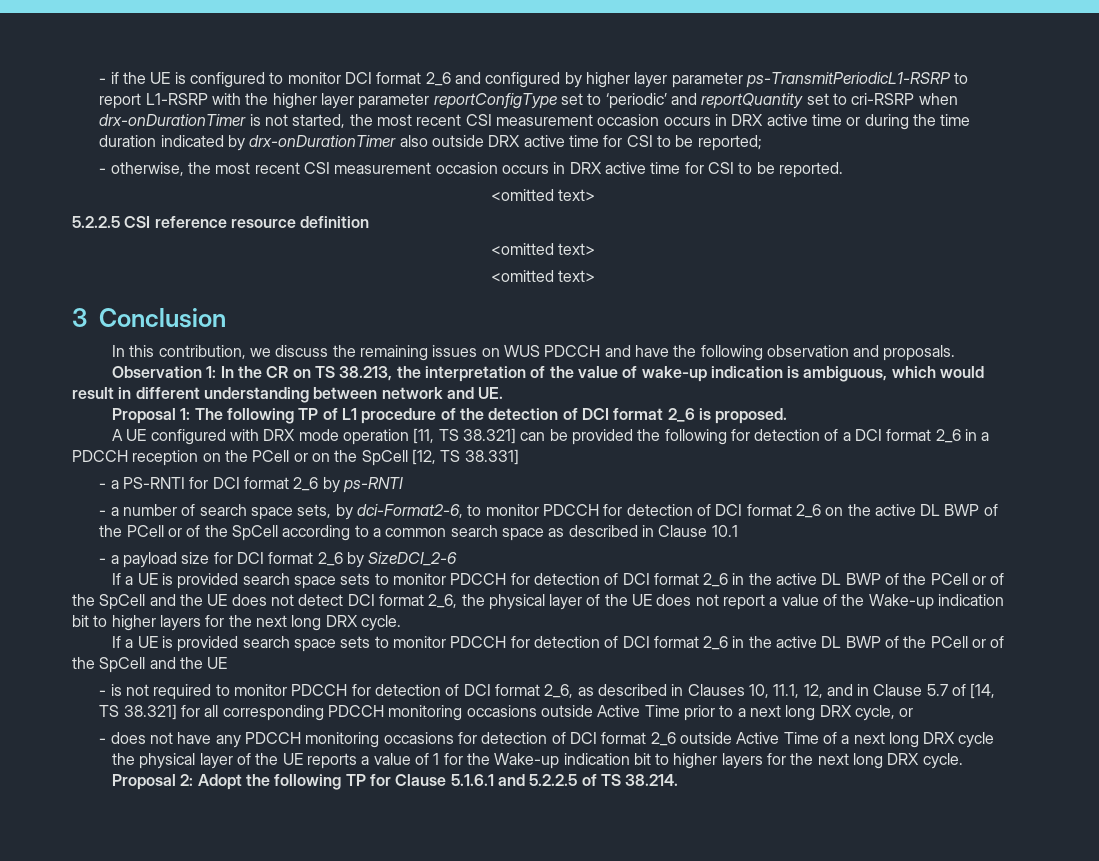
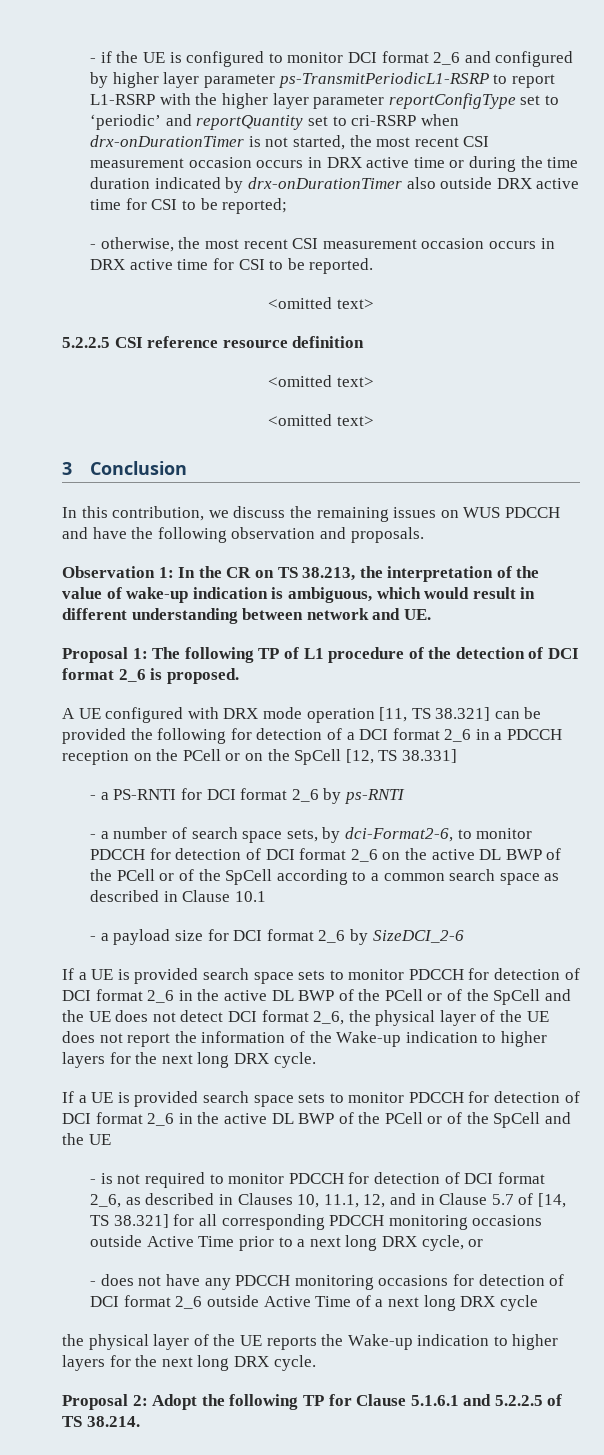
[769,594,819,606] a value -> [174,1031,286,1043] the information
[72,615,89,627] bit -> (478, 1037) none
[361,753,651,769] a value of 1 for the Wake-up indication bit -> [321,1334,490,1350] the Wake-up indication

